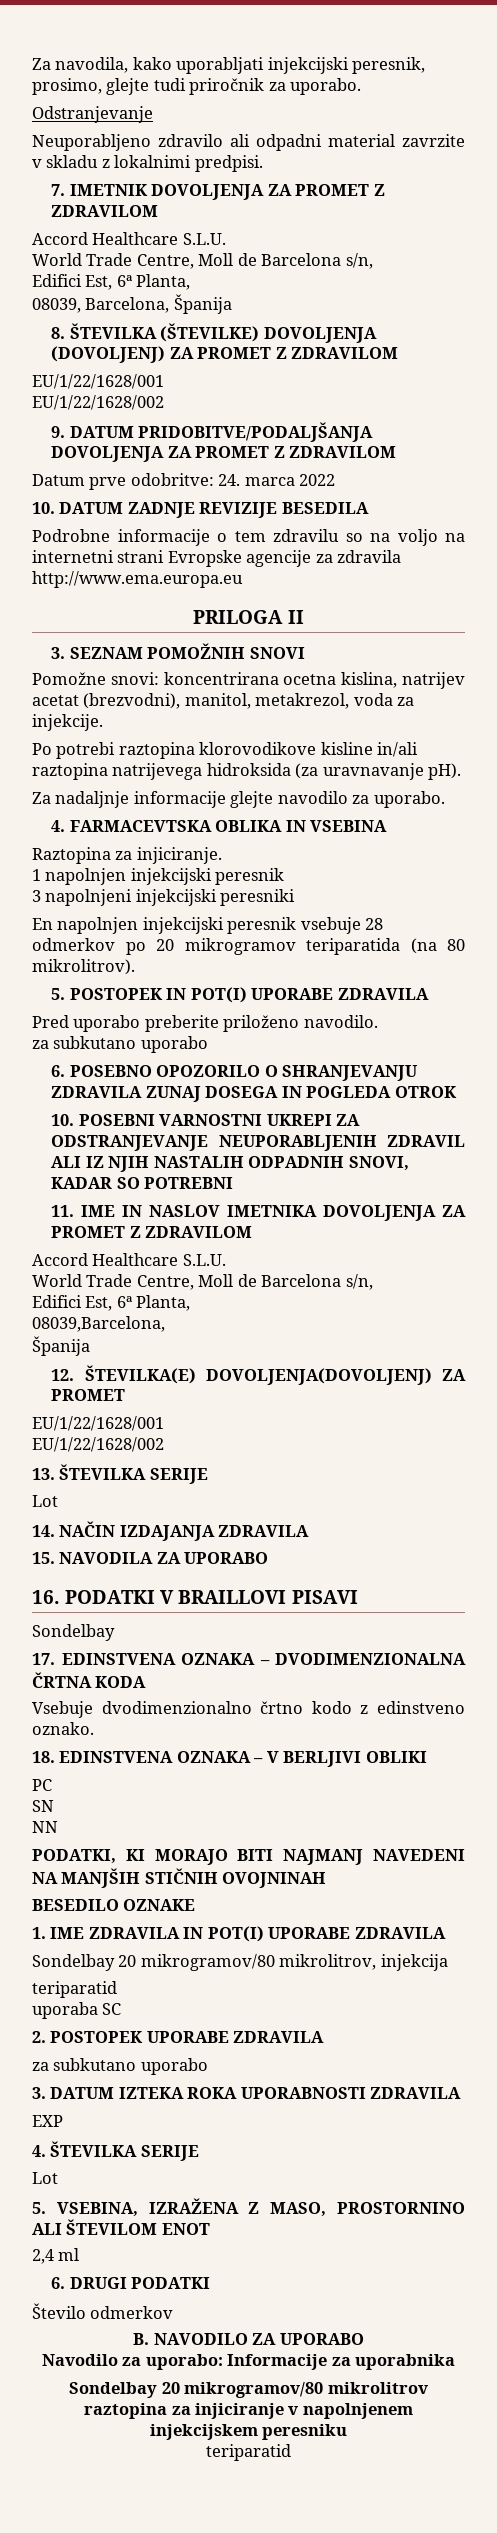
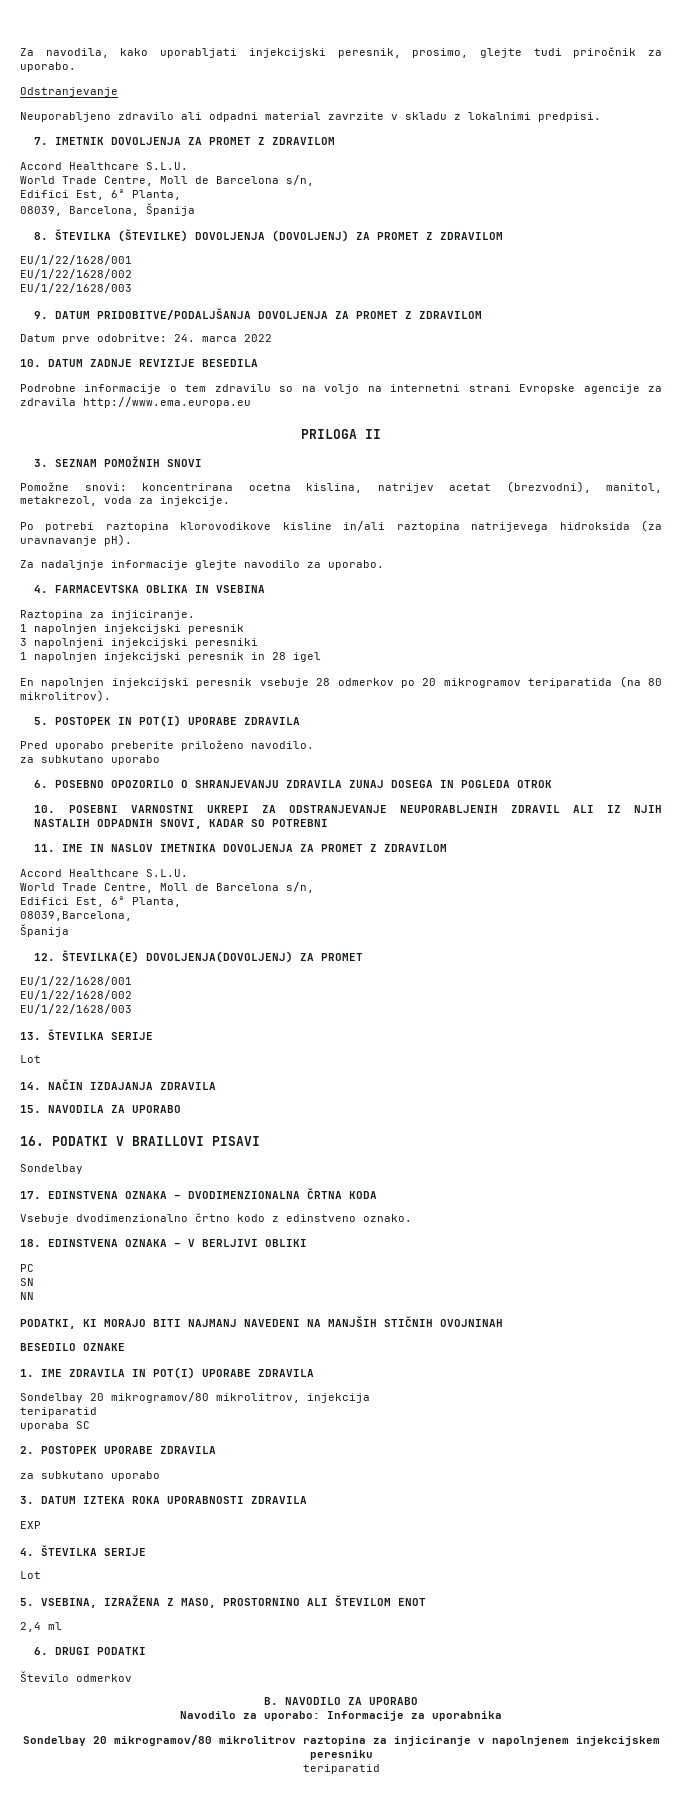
(164, 402) none -> [20,283,132,293] // EU/1/22/1628/003
(296, 897) none -> [20,652,321,662] // 1 napolnjen injekcijski peresnik in 28 igel
(164, 1444) none -> [20,1004,132,1014] // EU/1/22/1628/003

